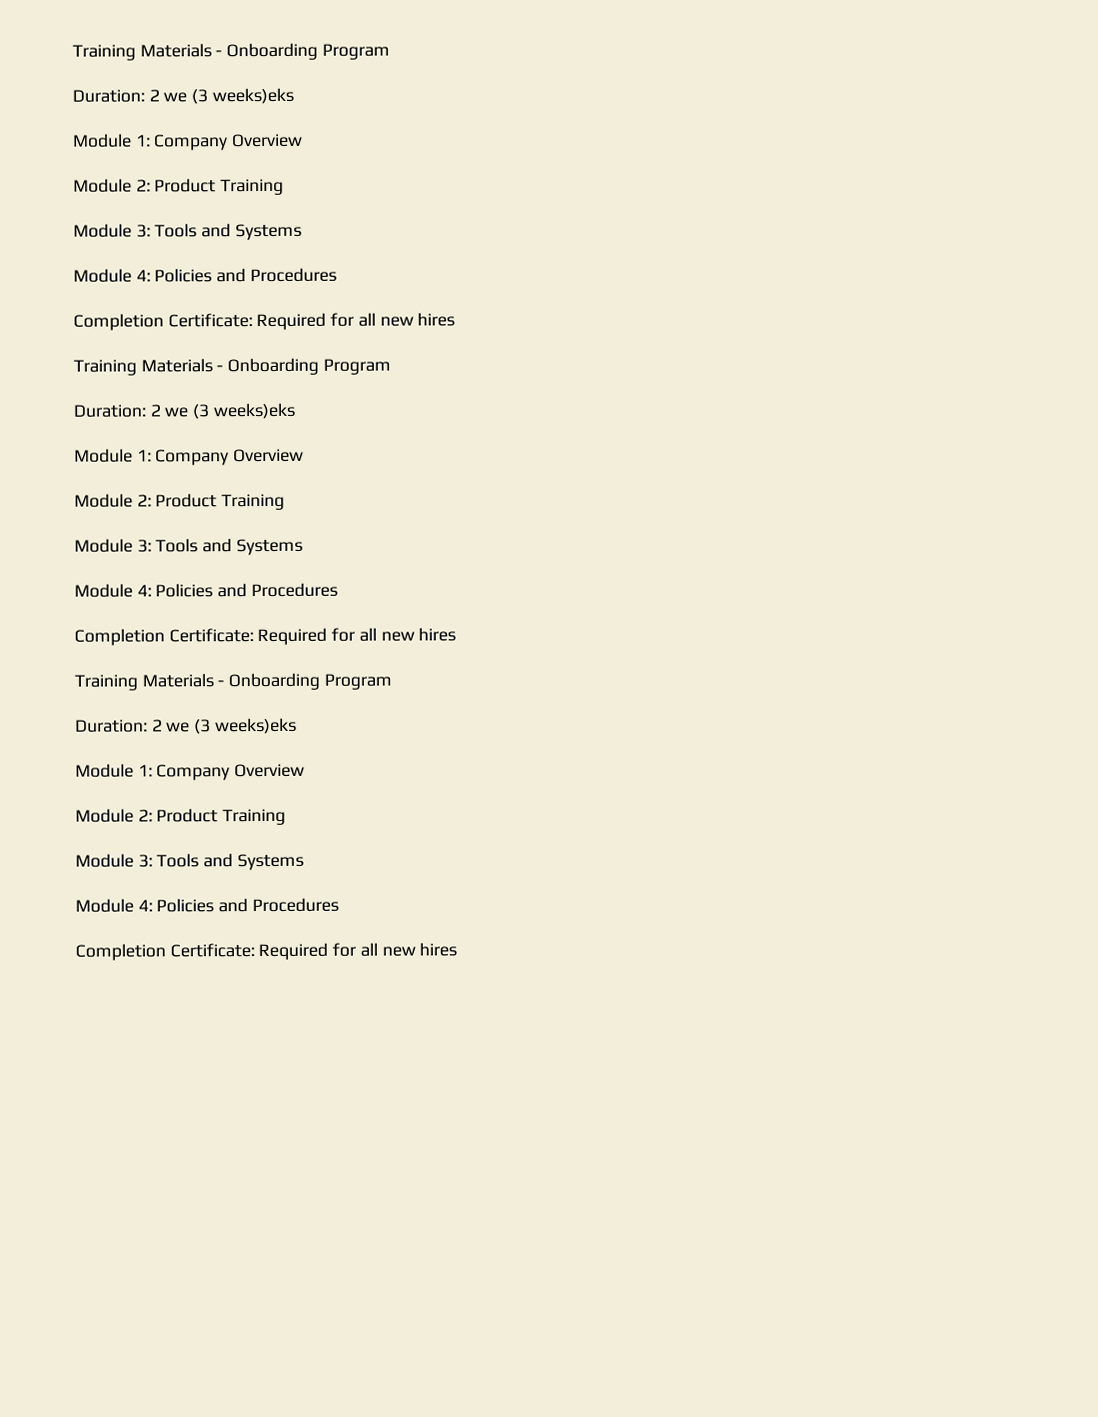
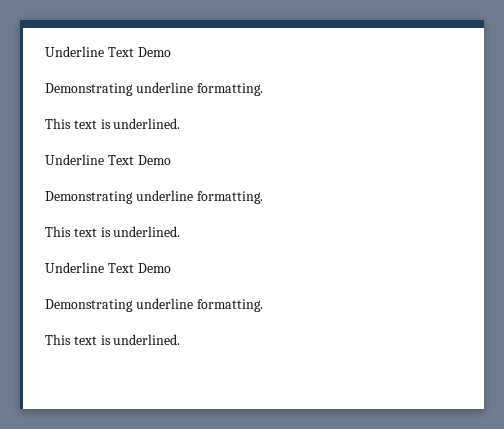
[72,42,390,61] [72,87,294,105] [72,133,304,151] [73,178,285,196] [73,223,302,241] [73,267,337,283] [73,312,456,331] [73,357,391,376] [73,402,295,420] [74,448,305,466] [74,493,286,511] [74,538,303,556] [74,582,338,598] [74,627,457,646] [74,672,392,691] [75,717,297,735] [75,763,306,781] [75,808,287,826] [75,853,304,871] [75,897,339,913] [75,942,458,961] Training Materials - Onboarding Program // Duration: 2 we (3 weeks)eks // Module 1: Company Overview // Module 2: Product Training // Module 3: Tools and Systems // Module 4: Policies and Procedures // Completion Certificate: Required for all new hires // Training Materials - Onboarding Program // Duration: 2 we (3 weeks)eks // Module 1: Company Overview // Module 2: Product Training // Module 3: Tools and Systems // Module 4: Policies and Procedures // Completion Certificate: Required for all new hires // Training Materials - Onboarding Program // Duration: 2 we (3 weeks)eks // Module 1: Company Overview // Module 2: Product Training // Module 3: Tools and Systems // Module 4: Policies and Procedures // Completion Certificate: Required for all new hires -> [45,46,171,57] [45,82,263,96] [45,118,181,129] [45,154,171,165] [45,190,263,204] [45,226,181,237] [45,262,171,273] [45,298,263,312] [45,334,181,345] Underline Text Demo // Demonstrating underline formatting. // This text is underlined. // Underline Text Demo // Demonstrating underline formatting. // This text is underlined. // Underline Text Demo // Demonstrating underline formatting. // This text is underlined.

